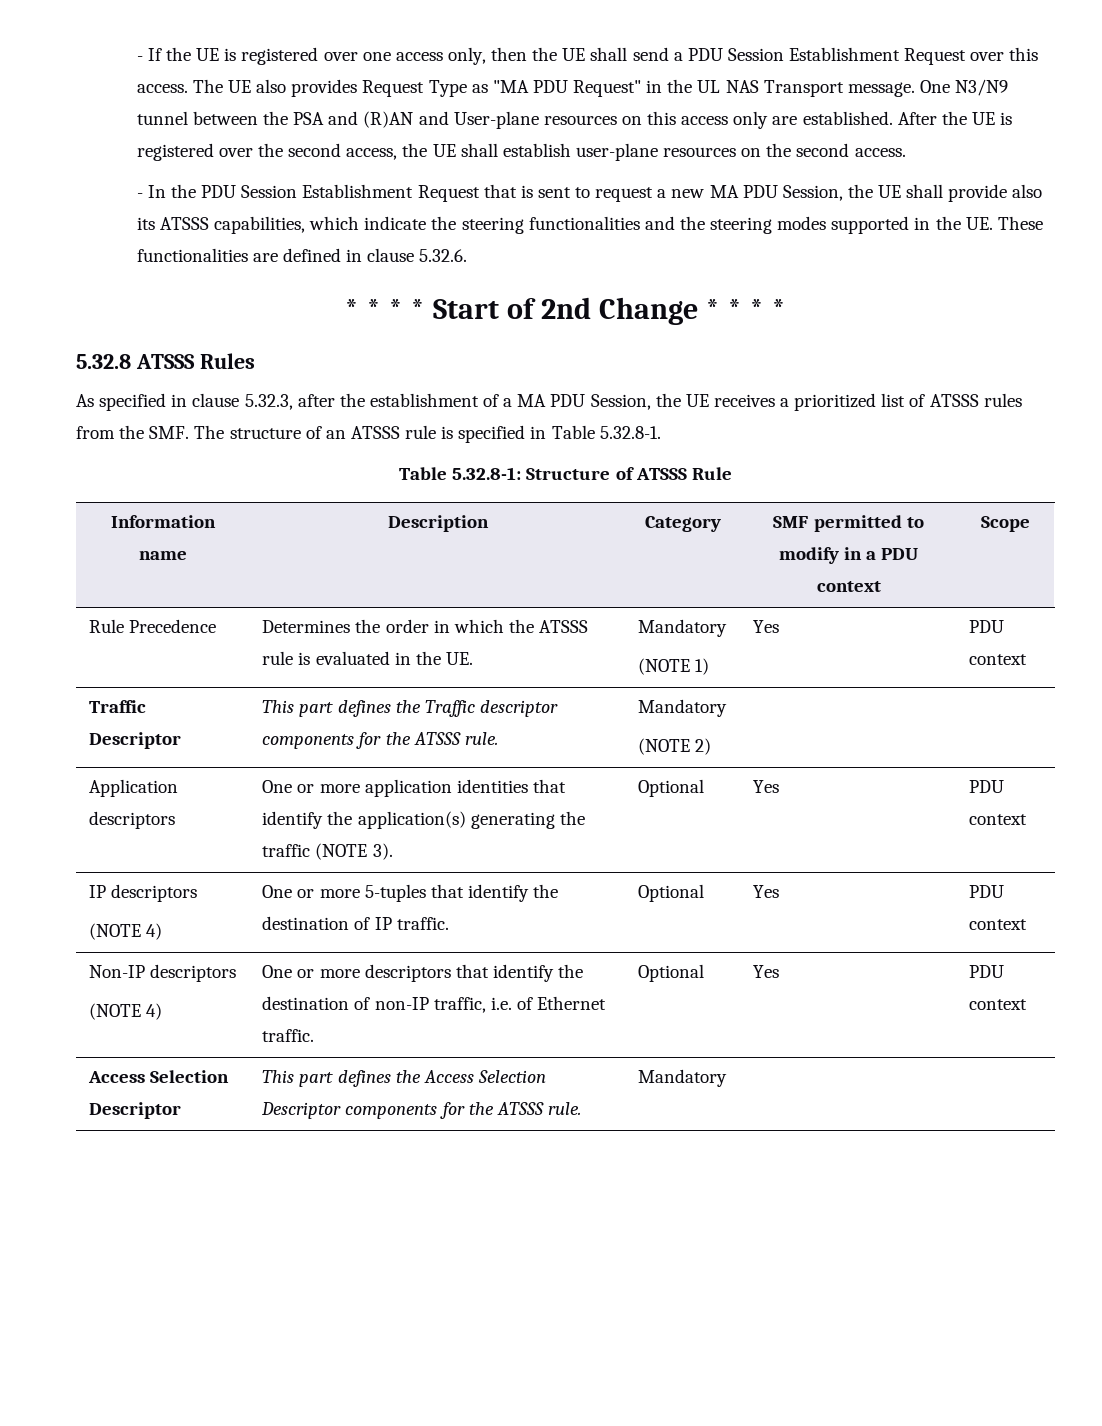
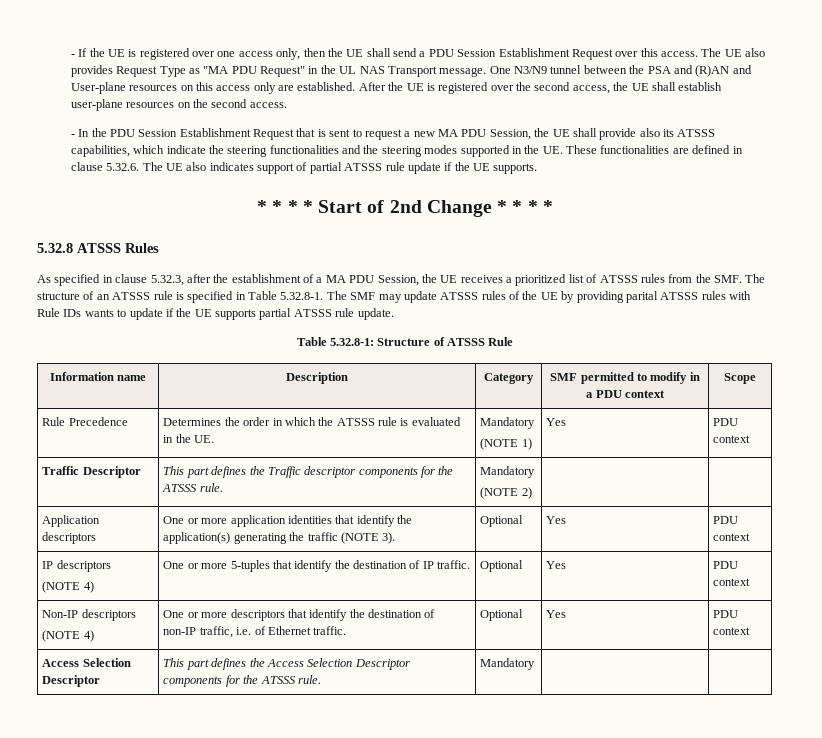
(468, 255) none -> [142,162,538,174] The UE also indicates support of partial ATSSS rule update if the UE supports.
(661, 432) none -> [326,291,751,303] [37,308,394,320] The SMF may update ATSSS rules of the UE by providing parital ATSSS rules with Rule IDs wants to update if the UE supports partial ATSSS rule update.

